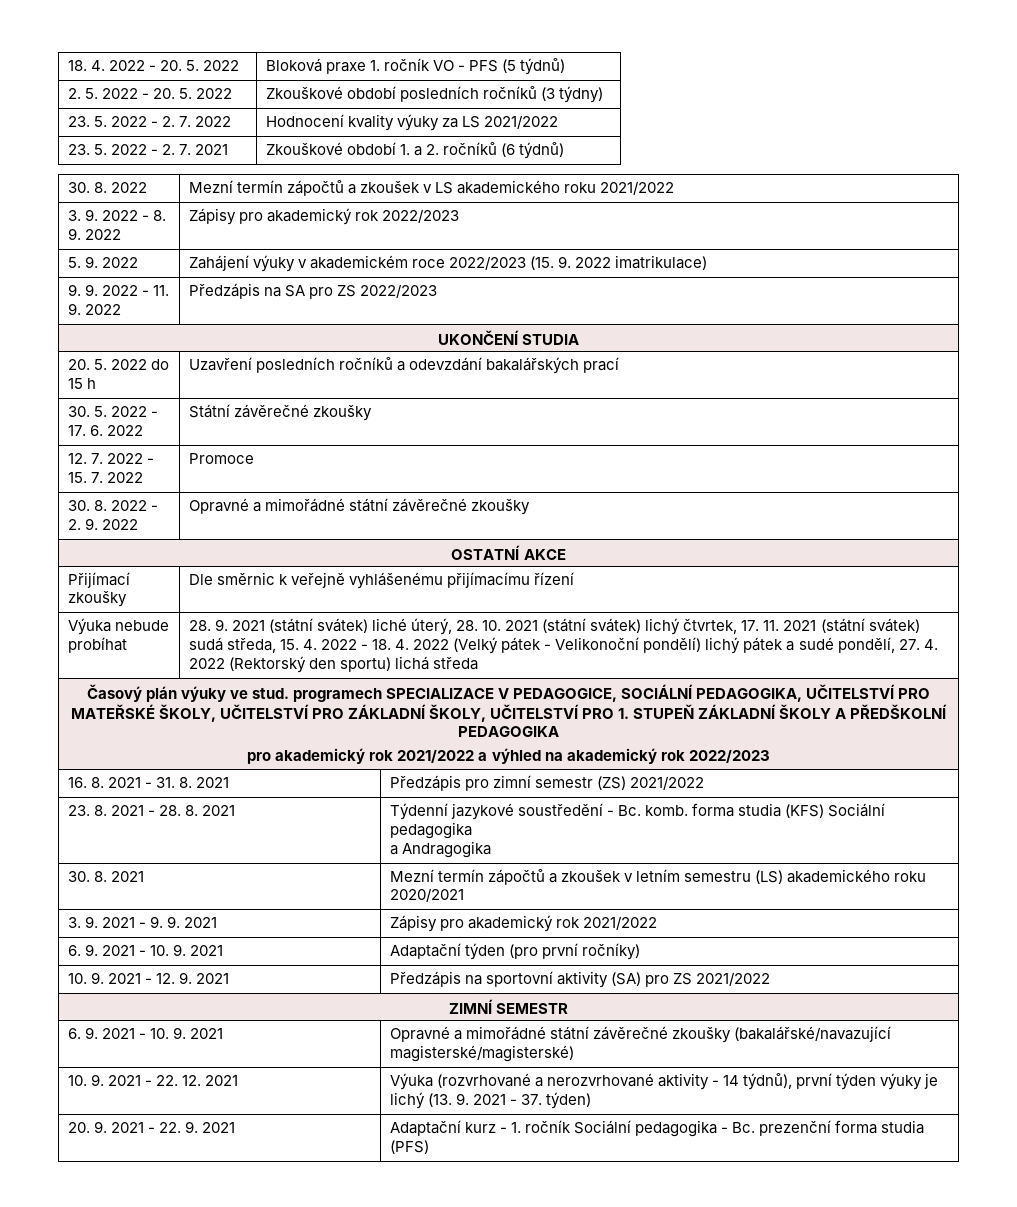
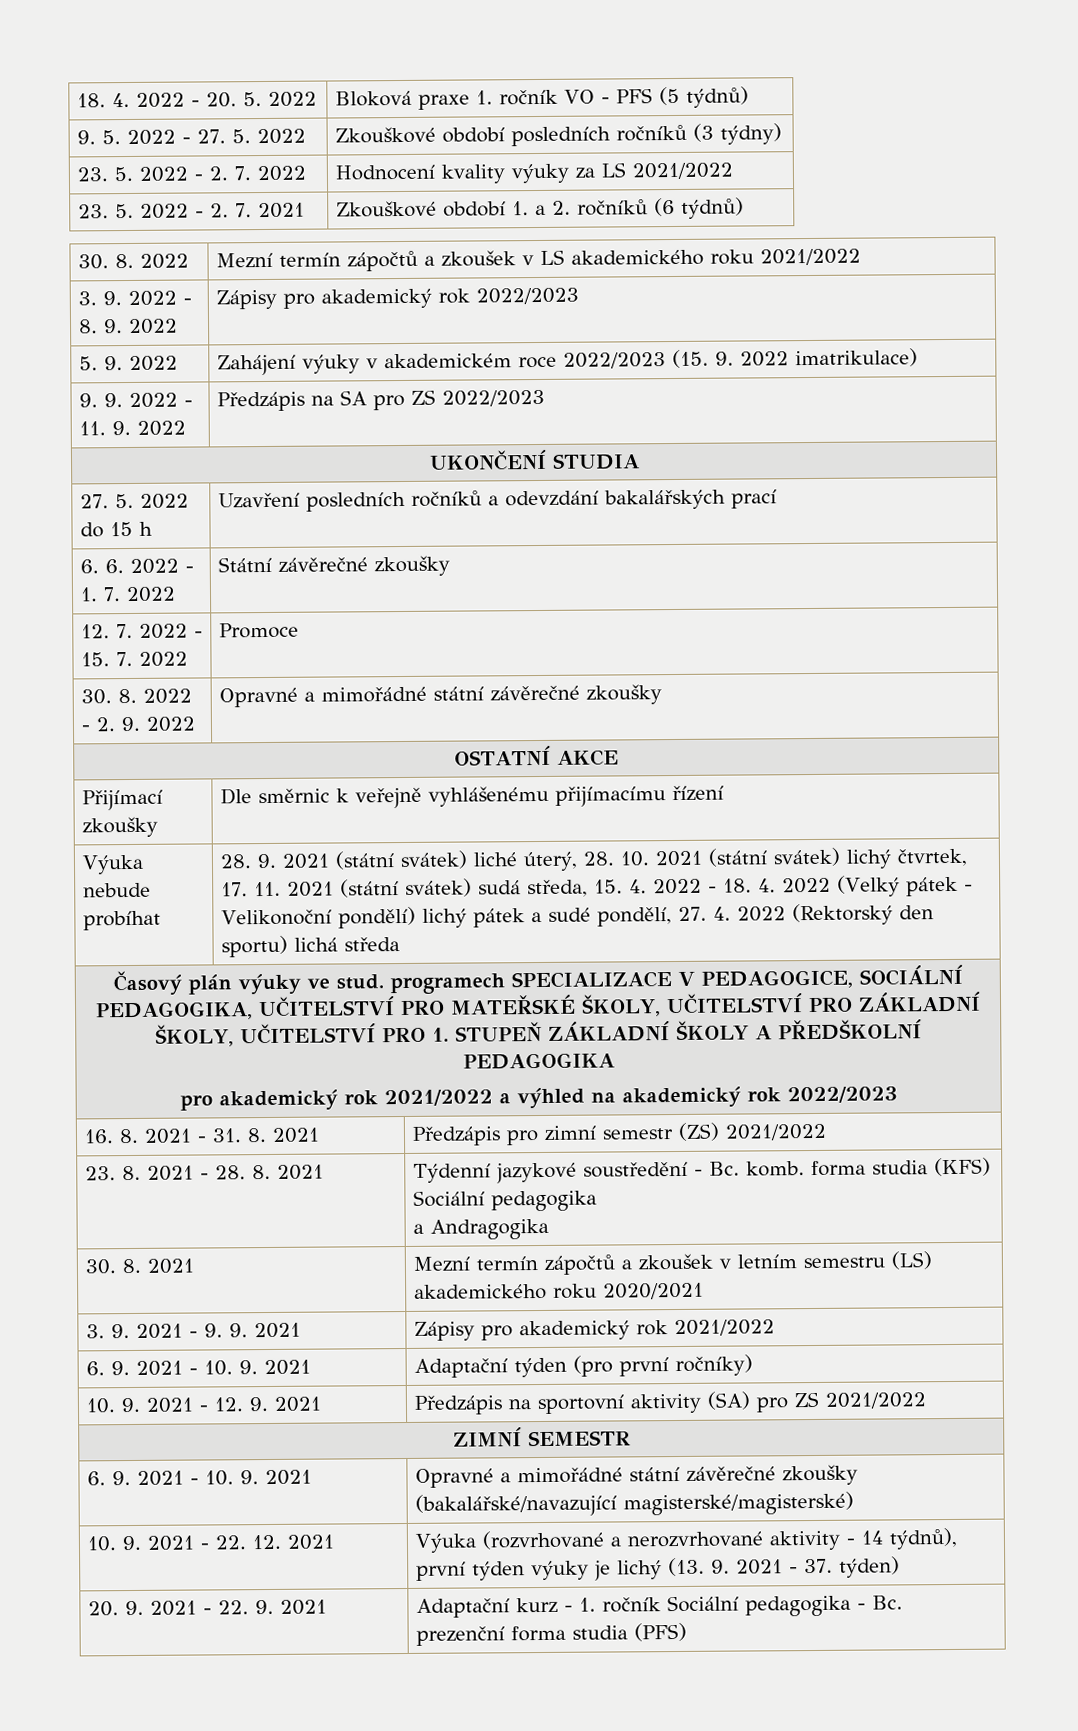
[67,88,175,99] 2. 5. 2022 - 20. -> [76,129,226,146] 9. 5. 2022 - 27.
[67,359,90,370] 20. -> [79,494,109,509] 27.
[67,406,158,417] [67,425,103,436] 30. 5. 2022 - 17. 6. -> [79,558,194,574] [79,587,121,602] 6. 6. 2022 - 1. 7.

